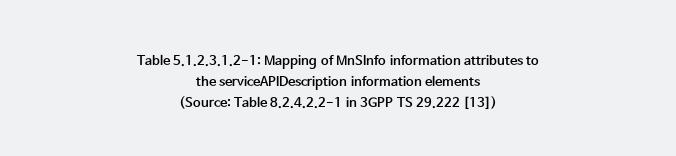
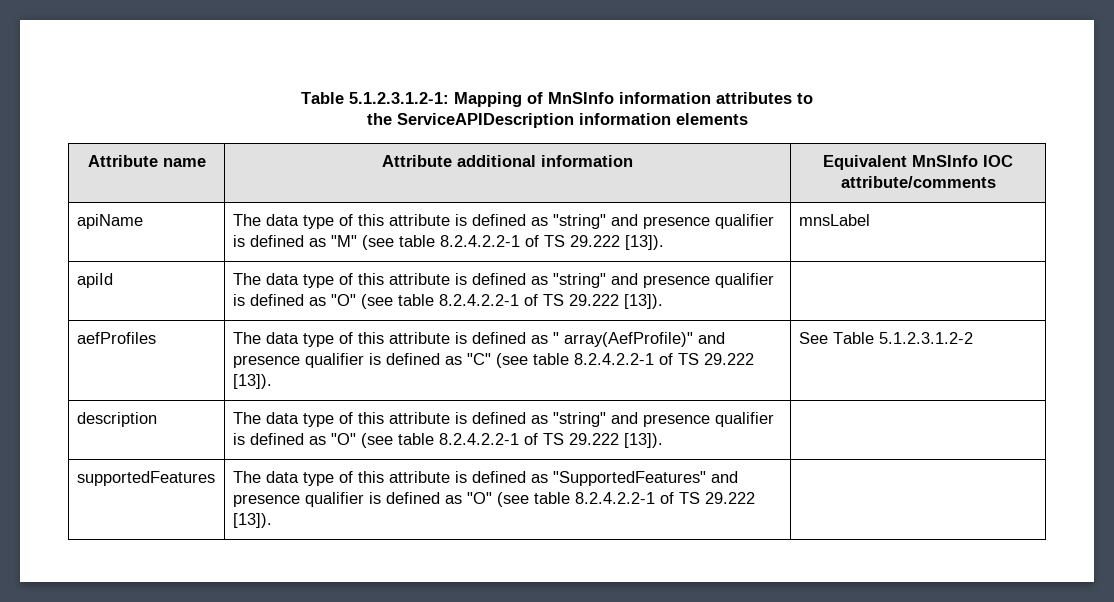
[219,76,348,90] serviceAPIDescription -> [396,113,574,128] ServiceAPIDescription
[178,96,498,110] // (Source: Table 8.2.4.2.2-1 in 3GPP TS 29.222 [13]) -> [87,155,206,167] [382,155,633,167] [823,155,1013,170] [840,176,996,188] [76,214,143,229] [232,214,774,229] [232,235,664,250] [798,214,870,226] [76,273,113,288] [232,273,774,288] [232,294,663,309] [76,332,156,344] [232,332,725,347] [232,353,754,368] [232,374,272,389] [798,332,973,344] [76,412,157,427] [232,412,774,427] [232,433,663,448] [76,471,215,486] [232,471,738,486] [232,492,755,507] [232,513,272,528] // Attribute name | Attribute additional information | Equivalent MnSInfo IOC attribute/comments // apiName | The data type of this attribute is defined as "string" and presence qualifier is defined as "M" (see table 8.2.4.2.2-1 of TS 29.222 [13]). | mnsLabel // apiId | The data type of this attribute is defined as "string" and presence qualifier is defined as "O" (see table 8.2.4.2.2-1 of TS 29.222 [13]). | // aefProfiles | The data type of this attribute is defined as " array(AefProfile)" and presence qualifier is defined as "C" (see table 8.2.4.2.2-1 of TS 29.222 [13]). | See Table 5.1.2.3.1.2-2 // description | The data type of this attribute is defined as "string" and presence qualifier is defined as "O" (see table 8.2.4.2.2-1 of TS 29.222 [13]). | // supportedFeatures | The data type of this attribute is defined as "SupportedFeatures" and presence qualifier is defined as "O" (see table 8.2.4.2.2-1 of TS 29.222 [13]). |

